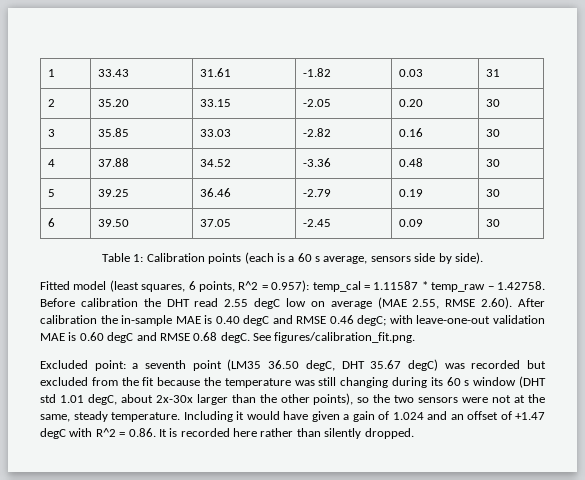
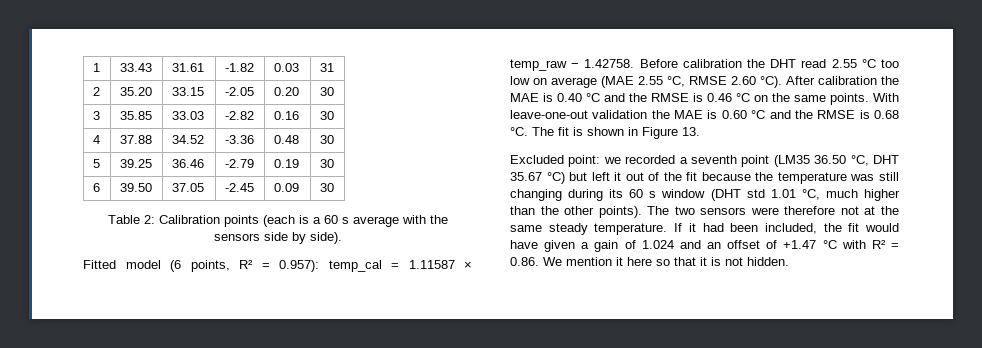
[133,254,144,262] 1: -> [143,215,155,224] 2:
[323,256,368,264] average, -> [352,215,448,227] average with the
[109,280,259,292] (least squares, 6 points, R^2 -> [170,260,253,272] (6 points, R²
[421,281,428,290] * -> [464,261,472,269] ×
[254,298,281,309] degC -> [861,59,899,68] °C too
[412,297,513,309] 2.55, RMSE 2.60). -> [638,76,782,88] 2.55 °C, RMSE 2.60 °C).
[121,315,173,326] in-sample -> (899, 80) none
[243,315,413,326] degC and RMSE 0.46 degC; with -> [586,93,899,105] °C and the RMSE is 0.46 °C on the same points. With
(546, 319) none -> [651,110,670,119] the
[107,332,416,343] degC and RMSE 0.68 degC. See figures/calibration_fit.png. -> [751,110,900,119] [510,127,700,139] °C and the RMSE is 0.68 °C. The fit is shown in Figure 13.
(126, 365) none -> [603,155,676,164] we recorded
[305,360,335,371] degC, -> [850,155,869,166] °C,
[407,359,546,371] [40,377,118,386] degC) was recorded but excluded from -> [546,172,660,184] °C) but left it out of
[87,393,391,405] degC, about 2x-30x larger than the other points), so the -> [801,189,900,201] [510,206,670,218] °C, much higher than the other points). The
(489, 400) none -> [784,206,836,215] therefore
[40,414,70,422] same, -> [510,225,542,232] same
[183,411,244,422] Including it -> [674,223,860,234] If it had been included, the fit
[40,428,414,439] degC with R^2 = 0.86. It is recorded here rather than silently dropped. -> [822,240,900,249] [510,257,789,266] °C with R² = 0.86. We mention it here so that it is not hidden.

